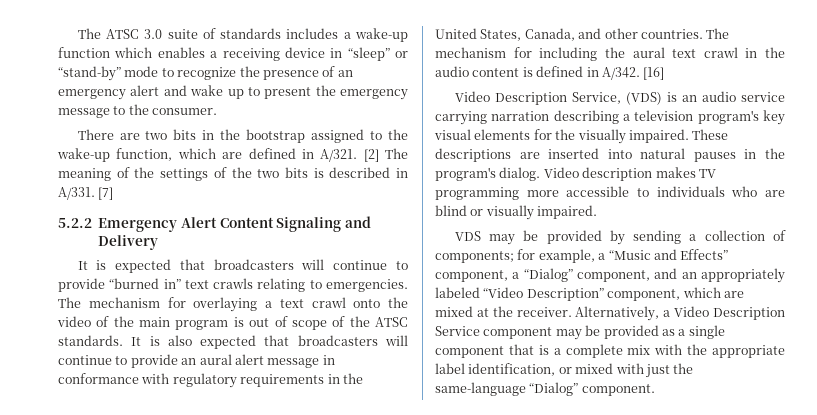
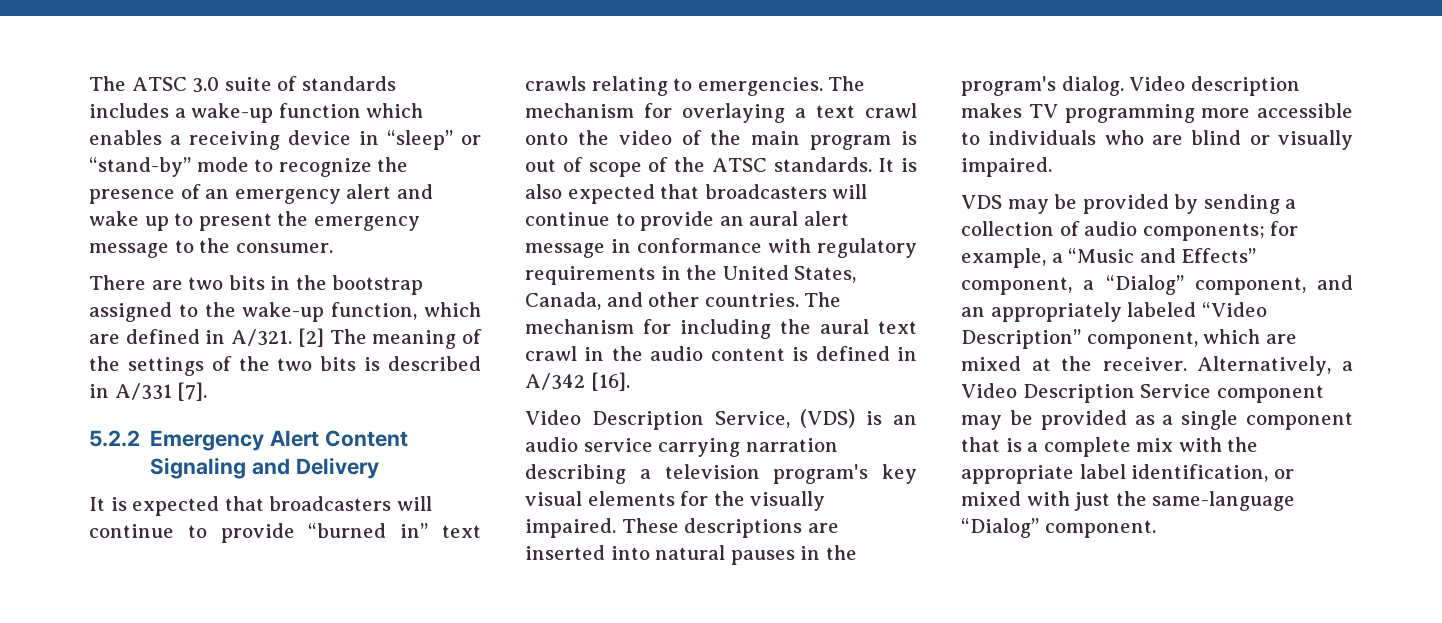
[58,187,114,200] A/331. [7] -> [114,382,208,401] A/331 [7].
[601,67,665,80] A/342. [16] -> [525,372,630,391] A/342 [16].
(787, 235) none -> [1084,221,1138,236] audio

